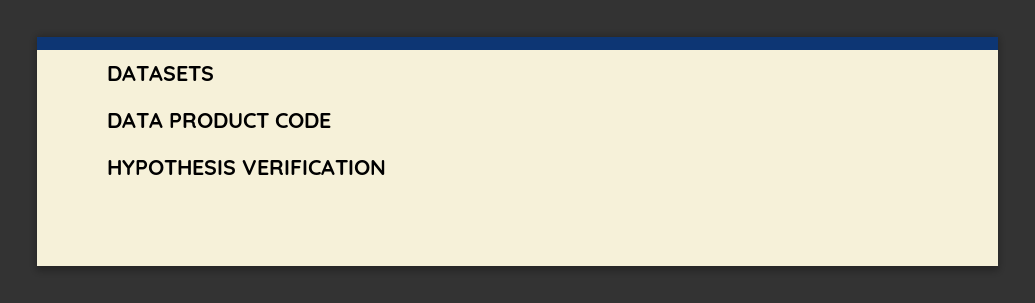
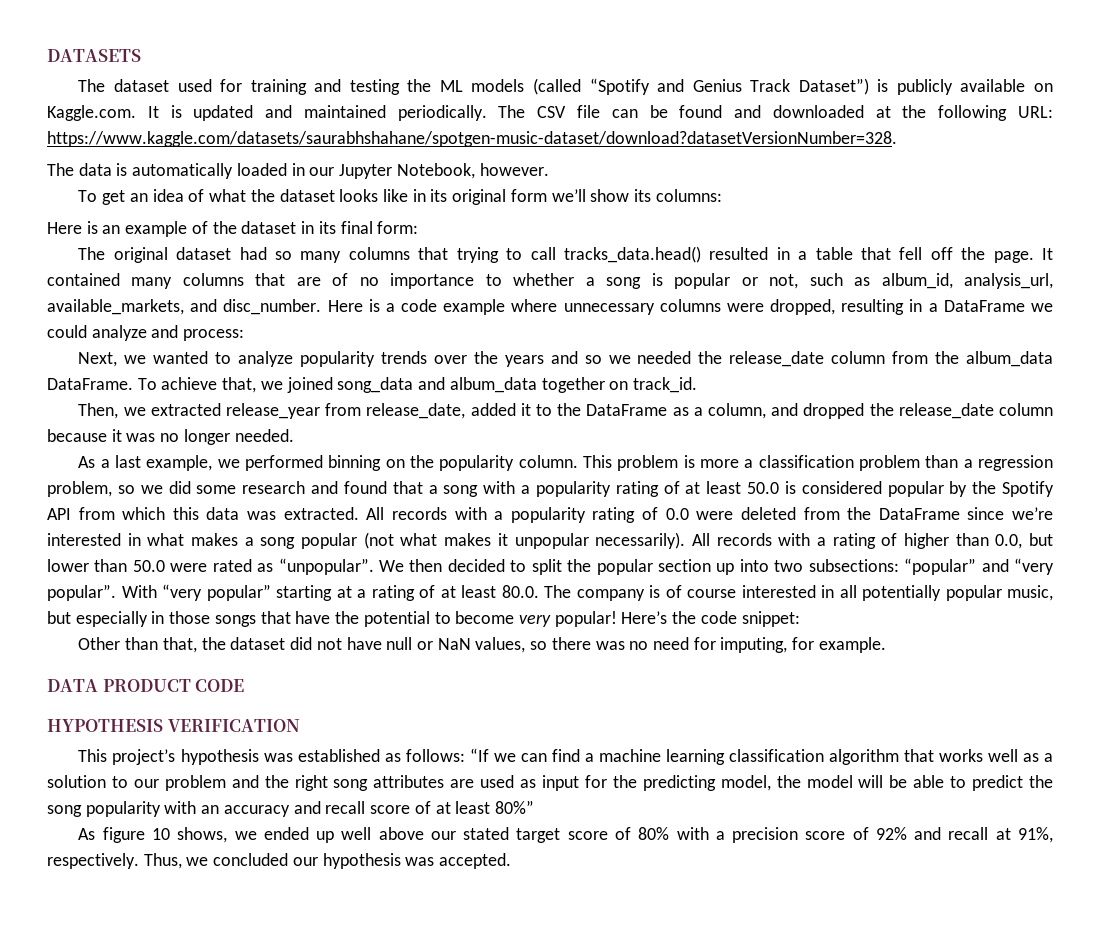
(214, 73) none -> [78,78,1053,95] [47,105,1054,121] [47,131,897,147] [47,163,549,179] [78,189,722,205] [47,221,419,237] [78,246,1053,263] [47,273,1054,289] [47,299,1053,315] [47,325,245,341] [78,351,1053,367] [47,377,697,393] [78,403,1053,419] [47,429,294,445] [78,455,1054,471] [47,481,1055,497] [47,507,1053,523] [47,532,1053,549] [47,558,1055,575] [47,584,1053,601] [47,611,800,627] [78,637,886,653] // The dataset used for training and testing the ML models (called “Spotify and Genius Track Dataset”) is publicly available on Kaggle.com. It is updated and maintained periodically. The CSV file can be found and downloaded at the following URL: https://www.kaggle.com/datasets/saurabhshahane/spotgen-music-dataset/download?datasetVersionNumber=328. // The data is automatically loaded in our Jupyter Notebook, however. // To get an idea of what the dataset looks like in its original form we’ll show its columns: // Here is an example of the dataset in its final form: // The original dataset had so many columns that trying to call tracks_data.head() resulted in a table that fell off the page. It contained many columns that are of no importance to whether a song is popular or not, such as album_id, analysis_url, available_markets, and disc_number. Here is a code example where unnecessary columns were dropped, resulting in a DataFrame we could analyze and process: // Next, we wanted to analyze popularity trends over the years and so we needed the release_date column from the album_data DataFrame. To achieve that, we joined song_data and album_data together on track_id. // Then, we extracted release_year from release_date, added it to the DataFrame as a column, and dropped the release_date column because it was no longer needed. // As a last example, we performed binning on the popularity column. This problem is more a classification problem than a regression problem, so we did some research and found that a song with a popularity rating of at least 50.0 is considered popular by the Spotify API from which this data was extracted. All records with a popularity rating of 0.0 were deleted from the DataFrame since we’re interested in what makes a song popular (not what makes it unpopular necessarily). All records with a rating of higher than 0.0, but lower than 50.0 were rated as “unpopular”. We then decided to split the popular section up into two subsections: “popular” and “very popular”. With “very popular” starting at a rating of at least 80.0. The company is of course interested in all potentially popular music, but especially in those songs that have the potential to become very popular! Here’s the code snippet: // Other than that, the dataset did not have null or NaN values, so there was no need for imputing, for example.
(386, 167) none -> [78,748,1053,765] [47,775,1053,791] [47,800,534,817] [78,827,1053,843] [47,853,512,869] // This project’s hypothesis was established as follows: “If we can find a machine learning classification algorithm that works well as a solution to our problem and the right song attributes are used as input for the predicting model, the model will be able to predict the song popularity with an accuracy and recall score of at least 80%” // As figure 10 shows, we ended up well above our stated target score of 80% with a precision score of 92% and recall at 91%, respectively. Thus, we concluded our hypothesis was accepted.

